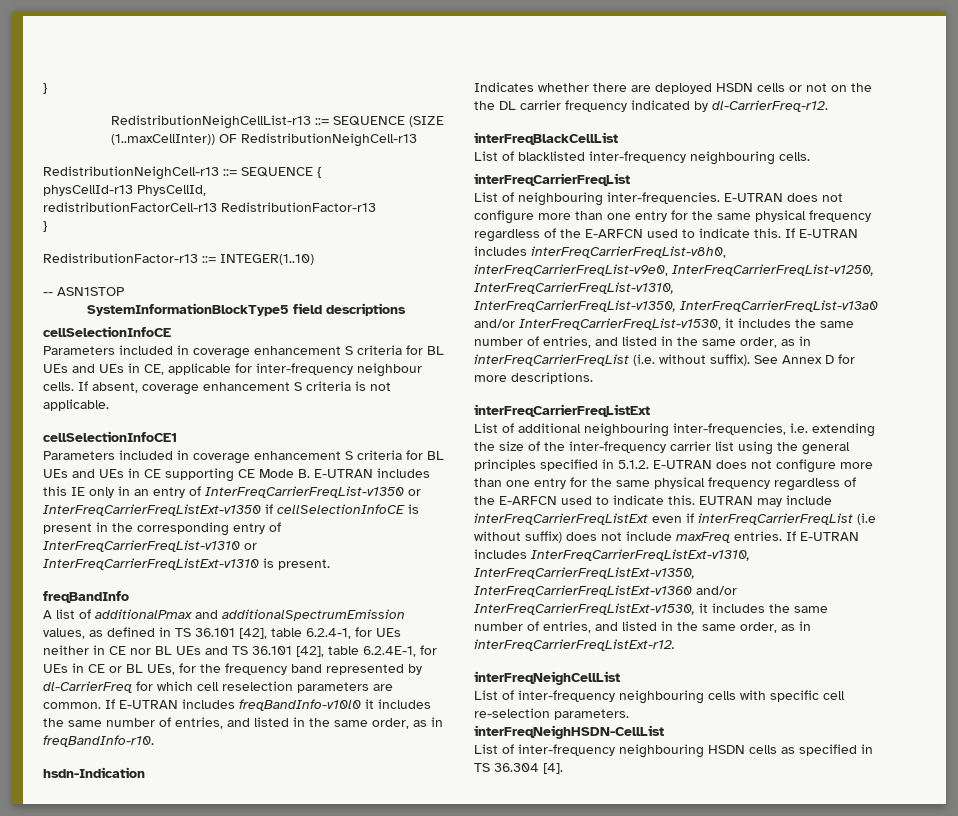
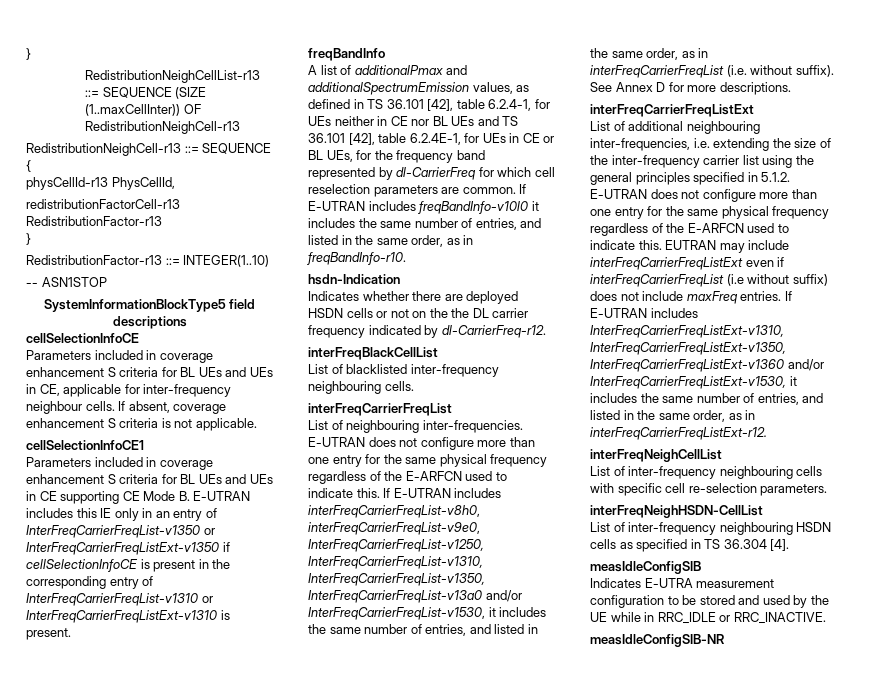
(563, 768) none -> [590,561,701,574] [590,578,775,588] [590,595,829,608] [590,612,826,624] [590,634,725,647] // measIdleConfigSIB // Indicates E-UTRA measurement configuration to be stored and used by the UE while in RRC_IDLE or RRC_INACTIVE. // measIdleConfigSIB-NR

